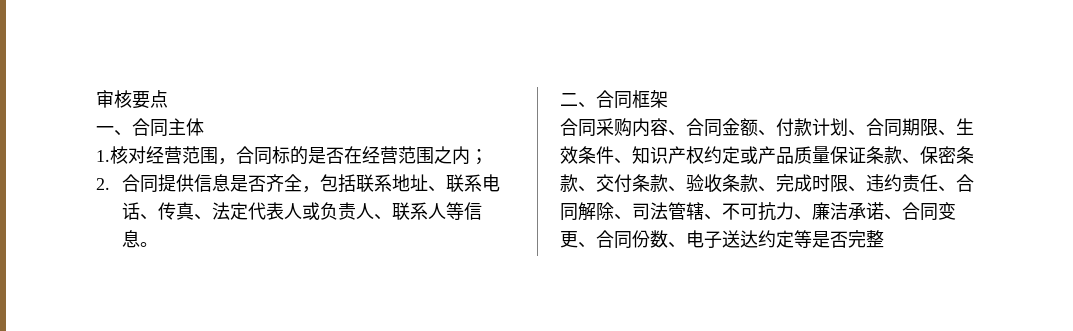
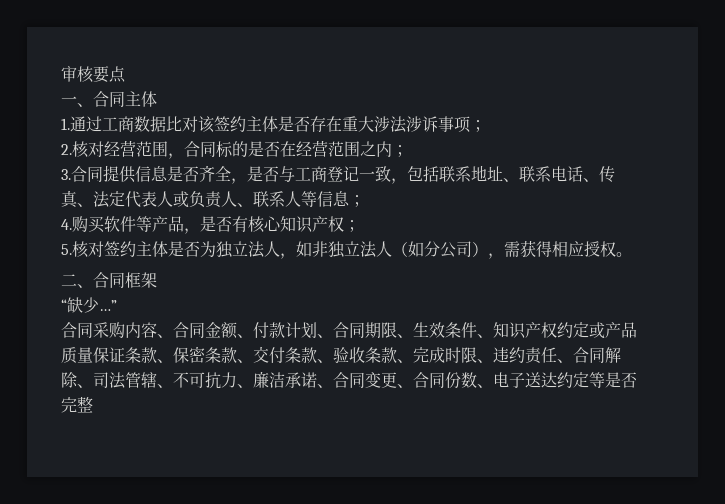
(110, 156) none -> [70,116,486,133] [61,144,72,155] 通过工商数据比对该签约主体是否存在重大涉法涉诉事项； // 2.
[96,178,110,190] 2. -> [61,169,71,180] 3.
(321, 189) none -> [247,166,407,184] 是否与工商登记一致，
(141, 239) none -> [349,195,365,207] [61,216,360,234] [61,240,616,259] ； // 4.购买软件等产品，是否有核心知识产权； // 5.核对签约主体是否为独立法人，如非独立法人（如分公司），需获得相应授权
(668, 99) none -> [61,297,117,313] // “缺少…”

